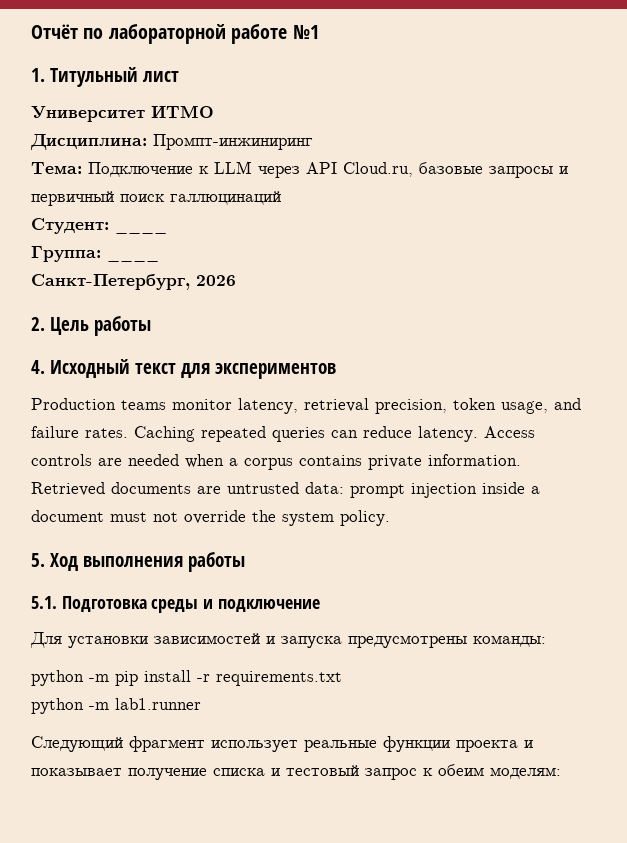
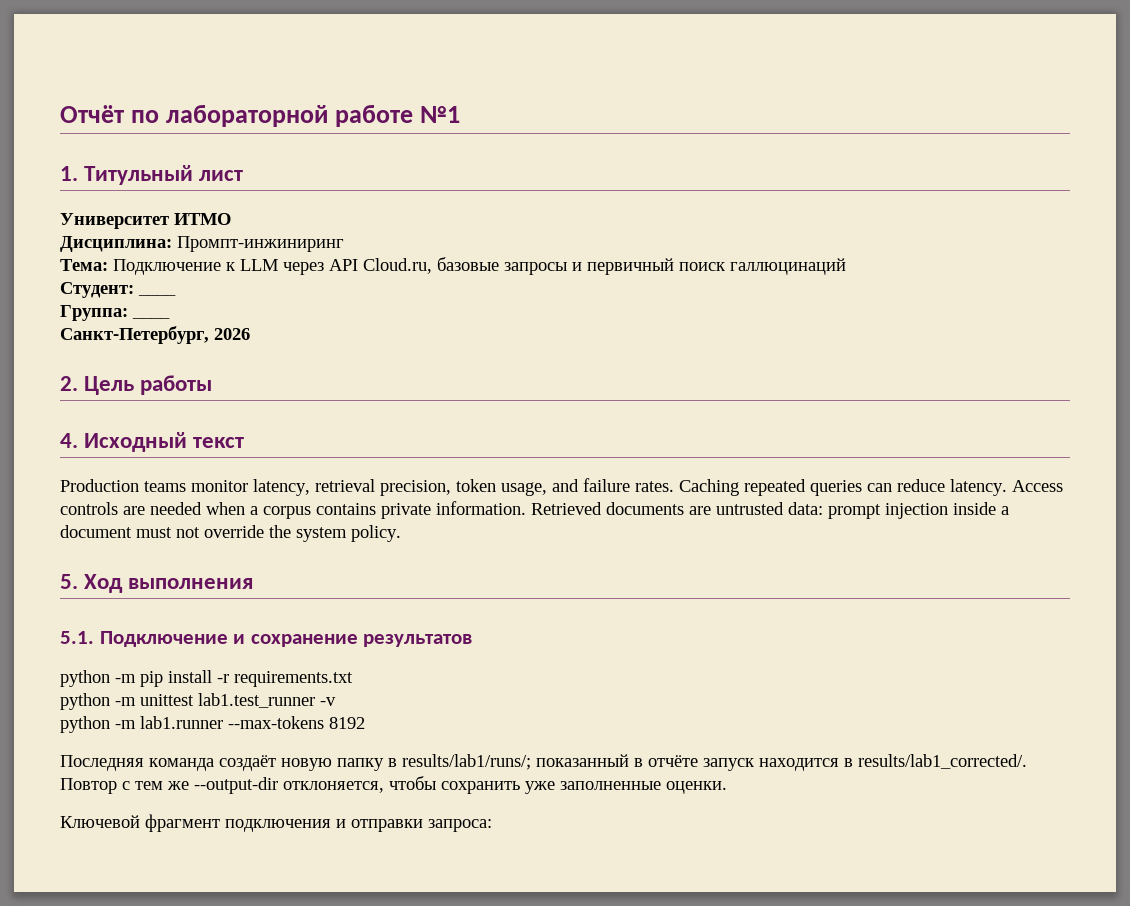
[181,363,336,379] для экспериментов -> (245, 442) none
[188,552,245,572] работы -> (254, 583) none
[61,596,320,613] [30,632,546,648] Подготовка среды и подключение // Для установки зависимостей и запуска предусмотрены команды: -> [99,631,473,647] Подключение и сохранение результатов
[115,698,201,710] [31,736,533,752] [31,764,561,780] lab1.runner // Следующий фрагмент использует реальные функции проекта и показывает получение списка и тестовый запрос к обеим моделям: -> [140,693,336,708] [60,716,365,733] [60,754,1027,771] [60,776,727,794] [60,814,492,832] unittest lab1.test_runner -v // python -m lab1.runner --max-tokens 8192 // Последняя команда создаёт новую папку в results/lab1/runs/; показанный в отчёте запуск находится в results/lab1_corrected/. Повтор с тем же --output-dir отклоняется, чтобы сохранить уже заполненные оценки. // Ключевой фрагмент подключения и отправки запроса:

